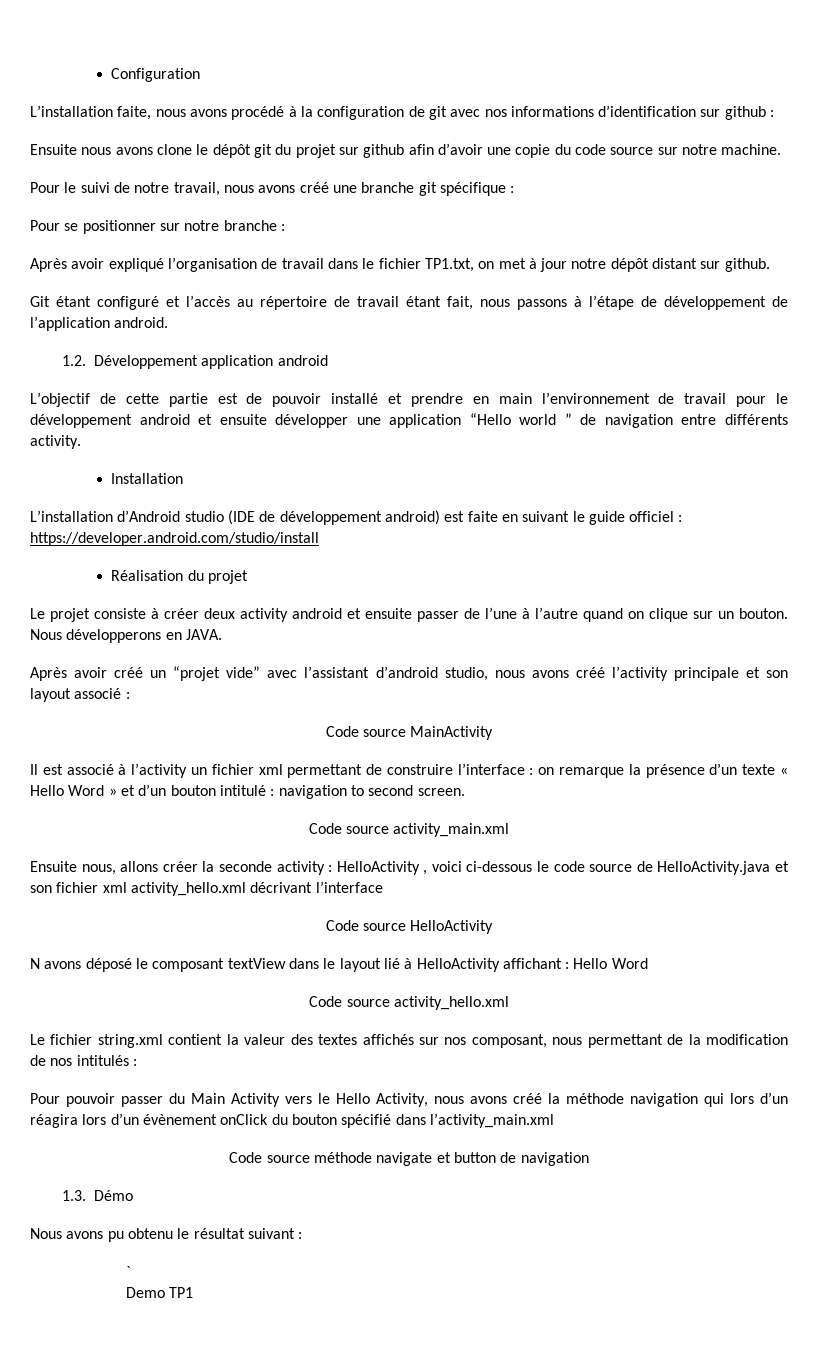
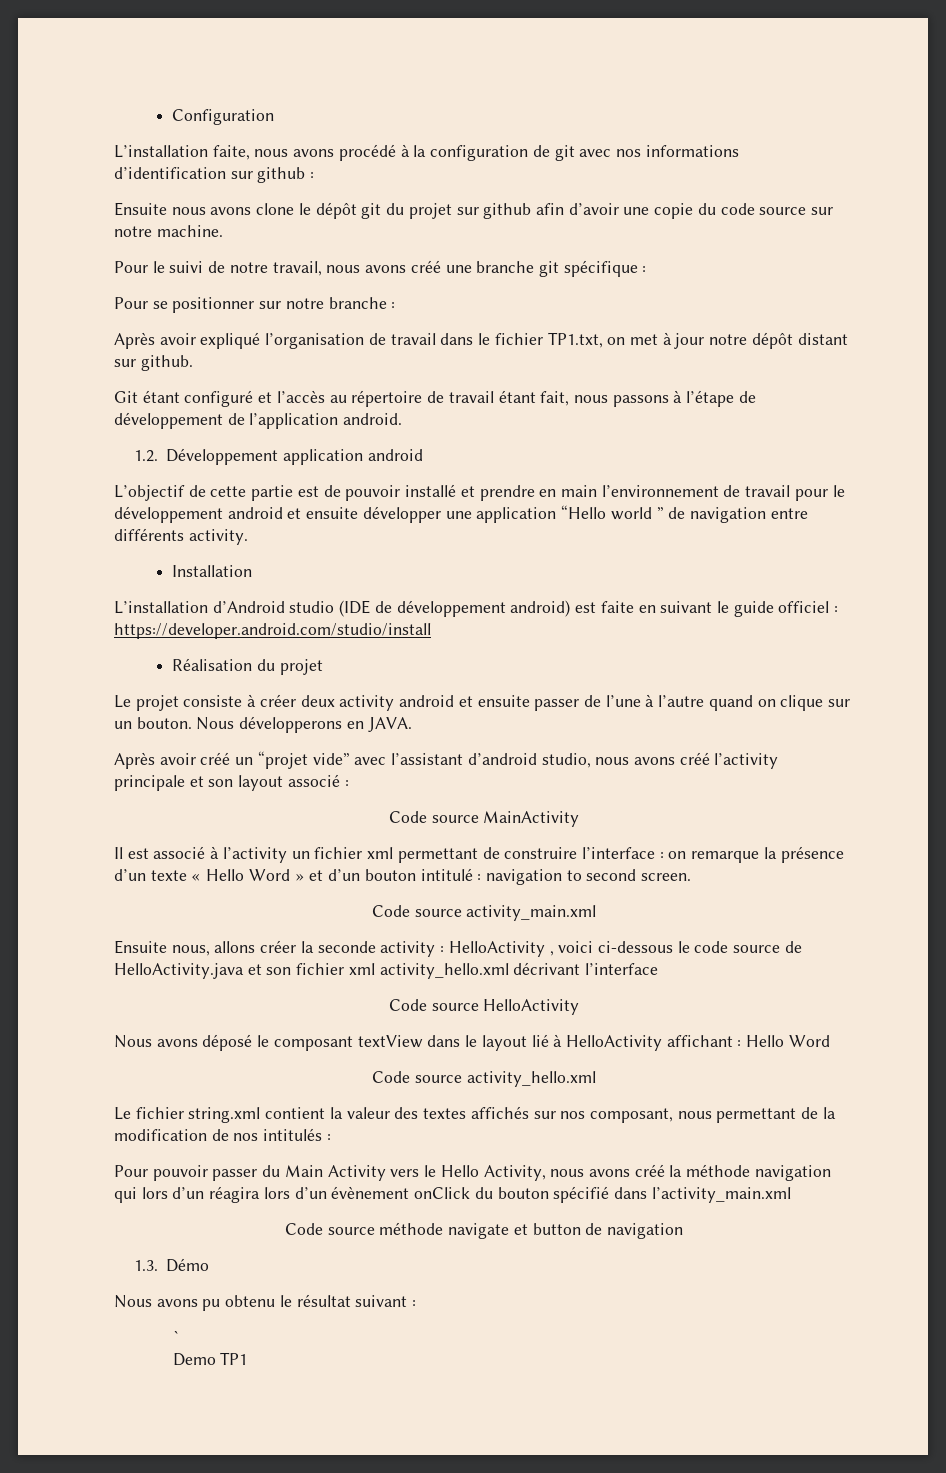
[30,958,40,969] N -> [114,1035,152,1048] Nous

